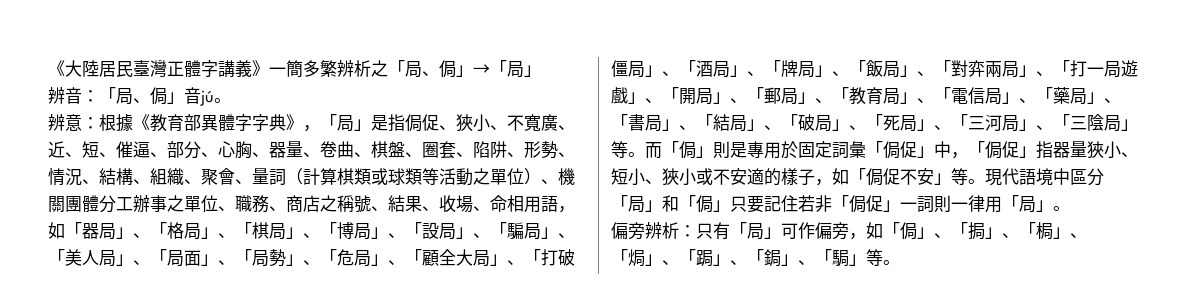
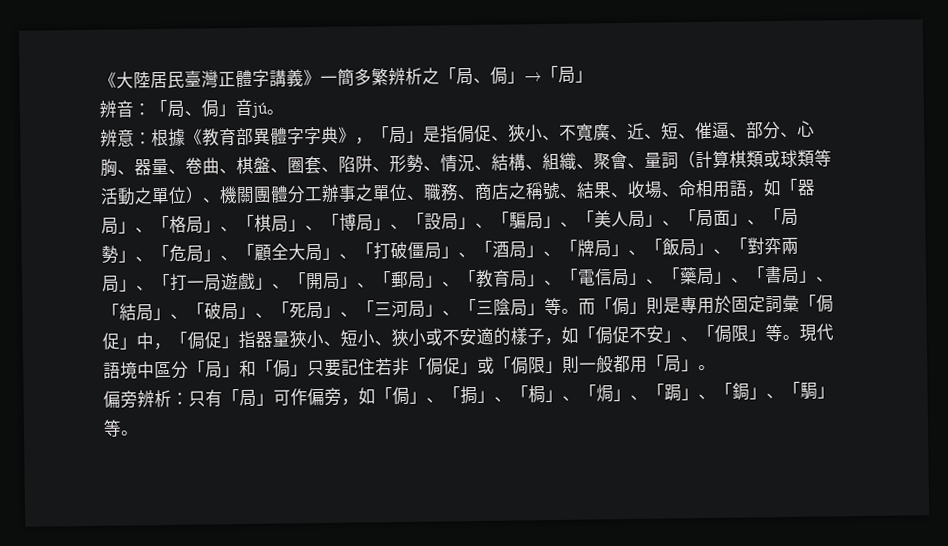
(951, 179) none -> [680,324,766,343] 、「侷限」
[900,195,985,213] 一詞則一律 -> [477,354,631,375] 或「侷限」則一般都

